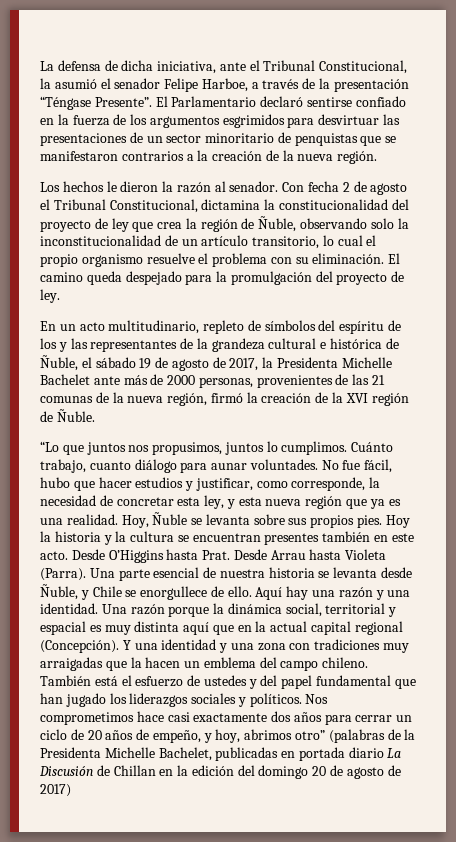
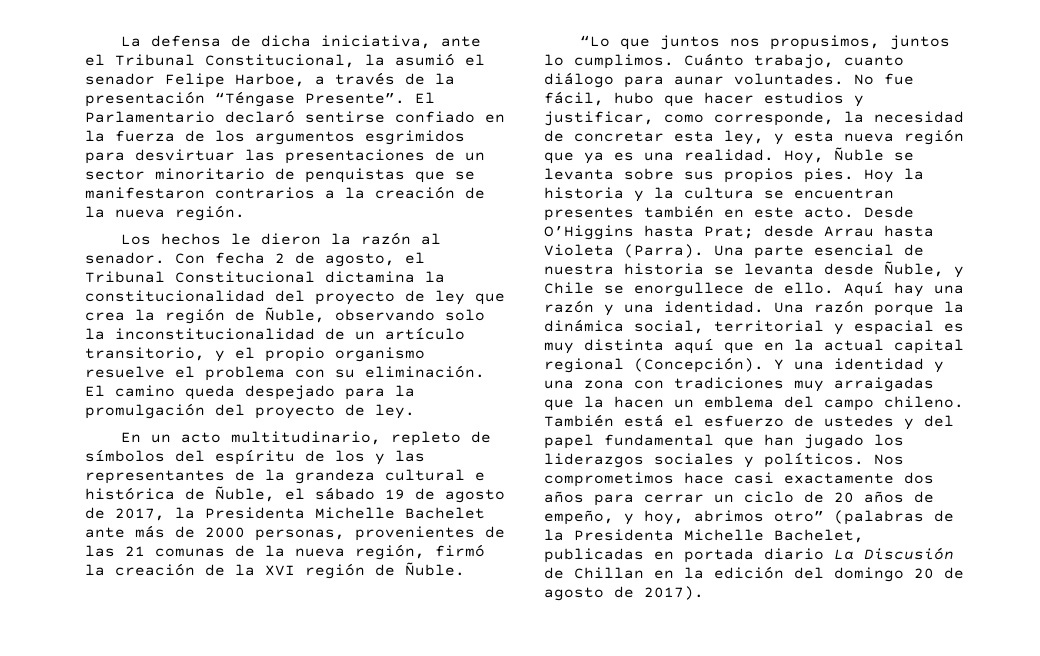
[370,183,408,195] [40,199,198,213] agosto el Tribunal Constitucional, -> [325,252,425,267] [85,271,315,283] agosto, el Tribunal Constitucional
[322,235,363,246] lo cual -> [215,350,225,362] y
[202,549,267,560] Prat. Desde -> [704,225,814,239] Prat; desde
[40,784,71,797] 2017) -> [644,586,704,600] 2017).

